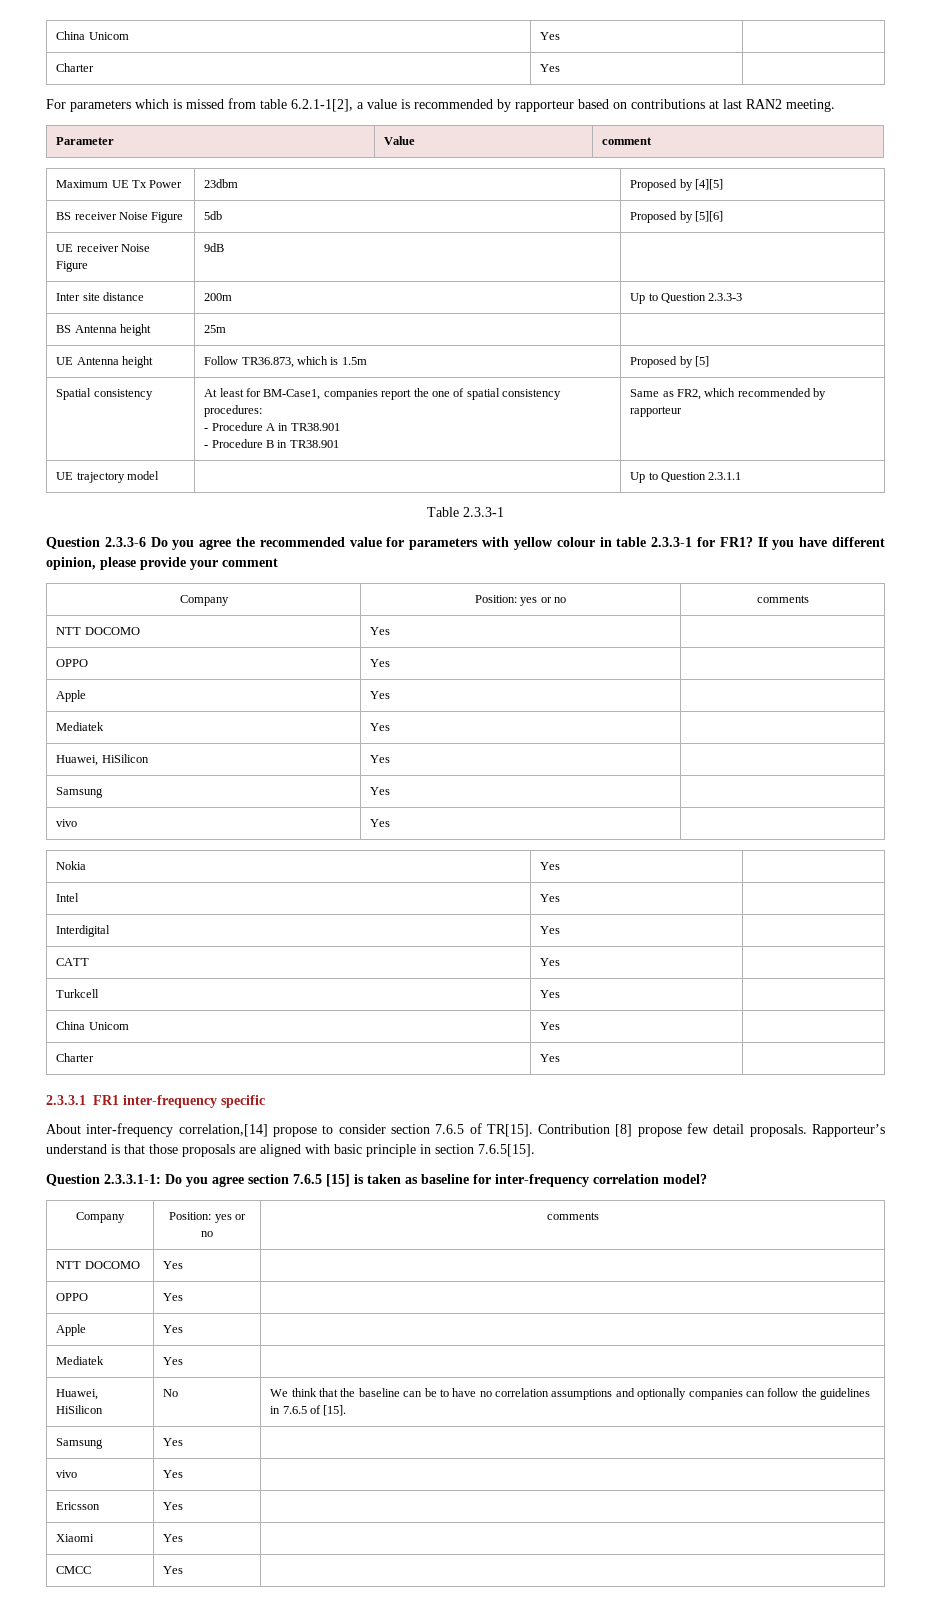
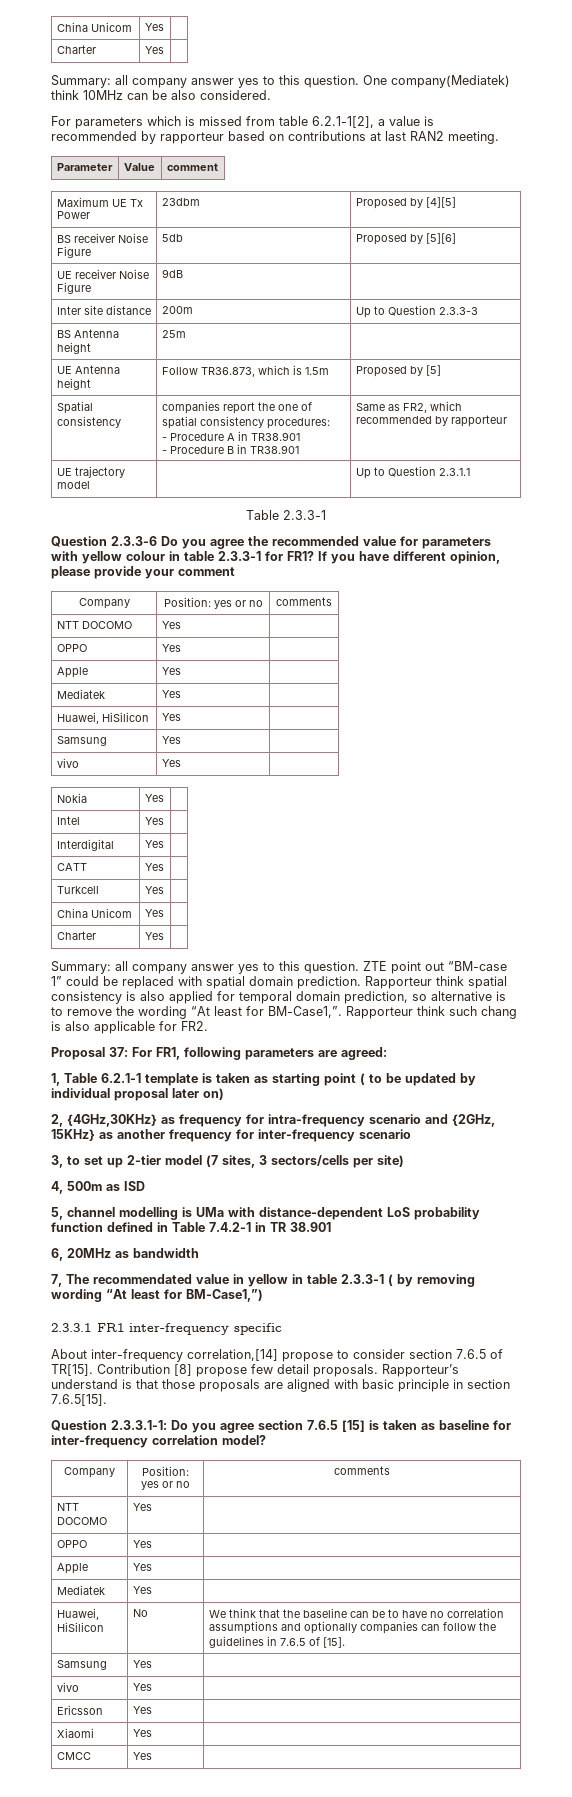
[56,31,129,40] [540,32,561,40] [56,63,95,72] [540,64,561,72] China Unicom | Yes | // Charter | Yes | -> [56,22,132,32] [144,23,164,31] [56,45,96,54] [144,46,164,54] [51,75,510,88] [51,90,271,100] China Unicom | Yes | // Charter | Yes | // Summary: all company answer yes to this question. One company(Mediatek) think 10MHz can be also considered.
[204,388,321,400] At least for BM-Case1, -> (121, 422) none
(561, 1058) none -> [51,961,507,974] [51,976,507,989] [51,991,506,1004] [51,1006,517,1019] [51,1021,208,1034] [51,1047,387,1060] [51,1073,476,1086] [51,1088,224,1101] [51,1114,495,1127] [51,1129,411,1142] [51,1155,404,1168] [51,1181,145,1194] [51,1207,480,1220] [51,1222,331,1232] [51,1248,199,1261] [51,1274,475,1287] [51,1289,263,1302] // Summary: all company answer yes to this question. ZTE point out “BM-case 1” could be replaced with spatial domain prediction. Rapporteur think spatial consistency is also applied for temporal domain prediction, so alternative is to remove the wording “At least for BM-Case1,”. Rapporteur think such chang is also applicable for FR2. // Proposal 37: For FR1, following parameters are agreed: // 1, Table 6.2.1-1 template is taken as starting point ( to be updated by individual proposal later on) // 2, {4GHz,30KHz} as frequency for intra-frequency scenario and {2GHz, 15KHz} as another frequency for inter-frequency scenario // 3, to set up 2-tier model (7 sites, 3 sectors/cells per site) // 4, 500m as ISD // 5, channel modelling is UMa with distance-dependent LoS probability function defined in Table 7.4.2-1 in TR 38.901 // 6, 20MHz as bandwidth // 7, The recommendated value in yellow in table 2.3.3-1 ( by removing wording “At least for BM-Case1,”)

